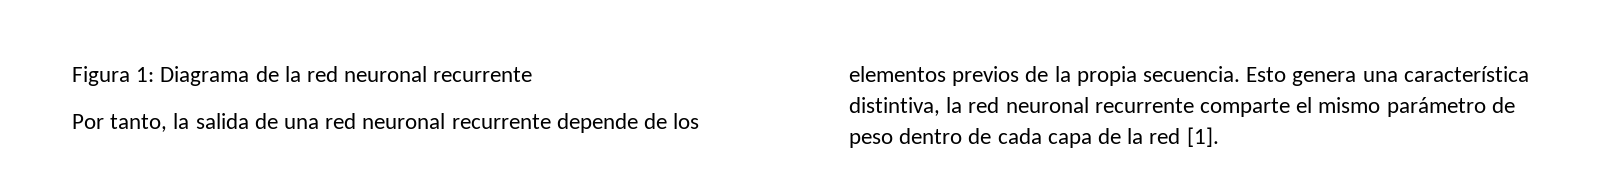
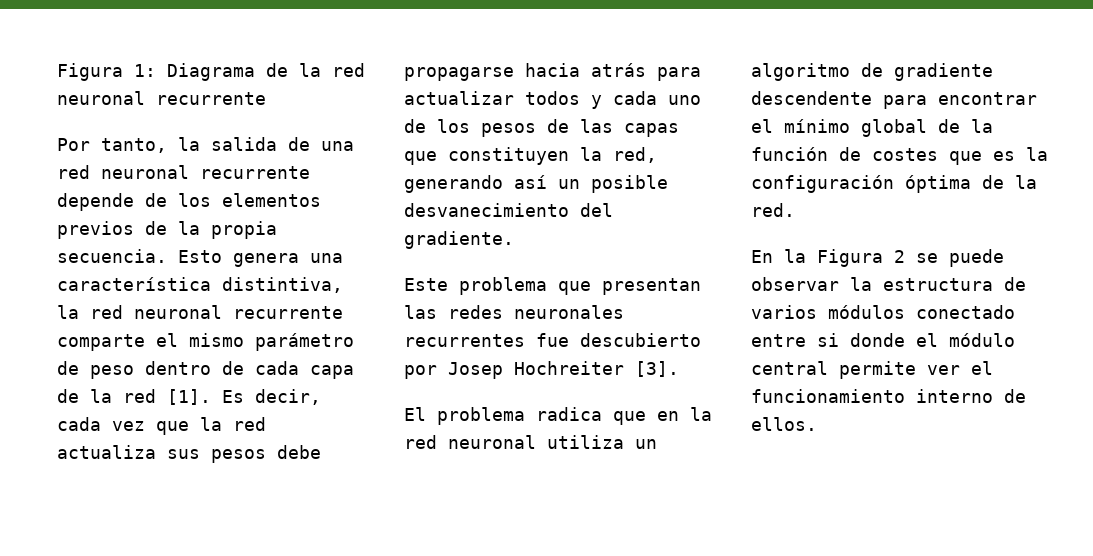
(1219, 137) none -> [222,389,321,405] [57,417,266,435] [57,445,321,463] [404,63,701,81] [404,91,701,109] [404,119,679,137] [404,147,657,165] [404,175,668,193] [404,203,613,217] [404,231,514,249] [404,277,701,295] [404,305,624,319] [404,333,701,347] [404,361,679,379] [404,407,712,425] [404,435,657,449] [751,63,993,81] [751,91,1037,109] [751,119,993,137] [751,147,1048,165] [751,175,1037,193] [751,203,795,217] [751,249,1004,267] [751,277,1026,291] [751,305,1015,319] [751,333,1015,347] [751,361,993,379] [751,389,1026,403] [751,417,817,431] Es decir, cada vez que la red actualiza sus pesos debe propagarse hacia atrás para actualizar todos y cada uno de los pesos de las capas que constituyen la red, generando así un posible desvanecimiento del gradiente. // Este problema que presentan las redes neuronales recurrentes fue descubierto por Josep Hochreiter [3]. // El problema radica que en la red neuronal utiliza un algoritmo de gradiente descendente para encontrar el mínimo global de la función de costes que es la configuración óptima de la red. // En la Figura 2 se puede observar la estructura de varios módulos conectado entre si donde el módulo central permite ver el funcionamiento interno de ellos.

